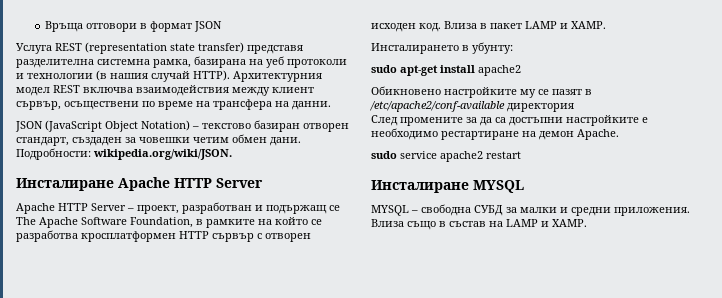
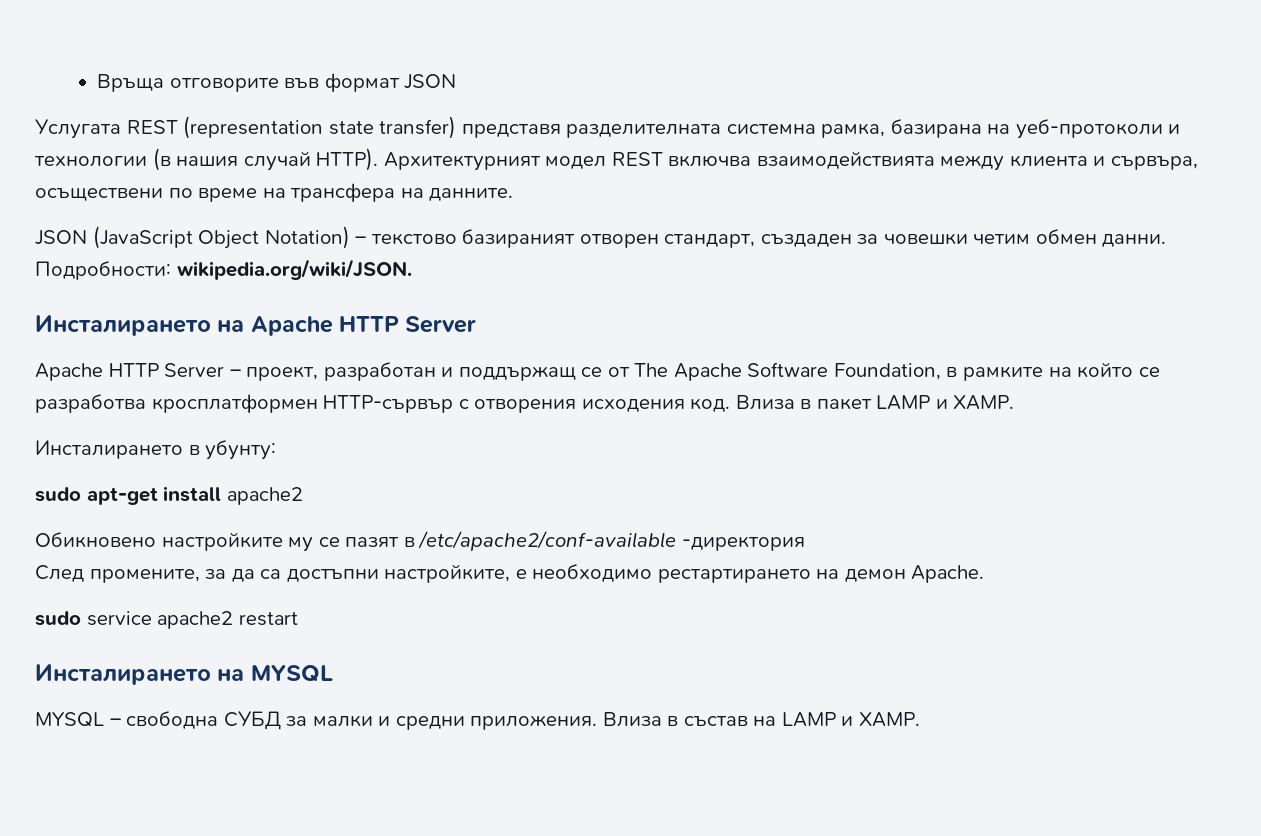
[85,23,147,32] отговори в -> [169,78,320,92] отговорите във
[16,43,52,54] Услуга -> [35,119,121,139] Услугата
[16,59,94,68] разделителна -> [566,124,722,138] разделителната
[266,56,347,68] уеб протоколи -> [1015,119,1163,139] уеб-протоколи
[233,71,322,82] Архитектурния -> [383,152,541,171] Архитектурният
[136,85,314,96] [16,101,61,110] взаимодействия между клиент сървър, -> [756,151,1198,171] взаимодействията между клиента и сървъра,
[292,101,331,110] данни. -> [429,188,514,201] данните.
[254,120,300,132] базиран -> [462,229,576,248] базираният
[270,137,301,146] дани. -> [1102,234,1167,247] данни.
[16,178,114,191] Инсталиране -> [35,315,245,336] Инсталирането на
[182,202,340,214] разработван и подържащ се -> [323,362,630,381] разработан и поддържащ се от
[179,231,311,242] [371,23,416,32] HTTP сървър с отворен исходен -> [323,395,685,413] HTTP-сървър с отворения исходения
[507,103,574,112] директория -> [681,536,805,551] -директория
[400,117,463,126] промените -> [89,569,200,583] промените,
[566,115,639,126] настройките -> [384,564,511,583] настройките,
[441,131,519,140] рестартиране -> [657,569,811,583] рестартирането
[371,180,469,193] Инсталиране -> [35,664,245,685] Инсталирането на
[407,221,436,230] също -> (662, 719) none

